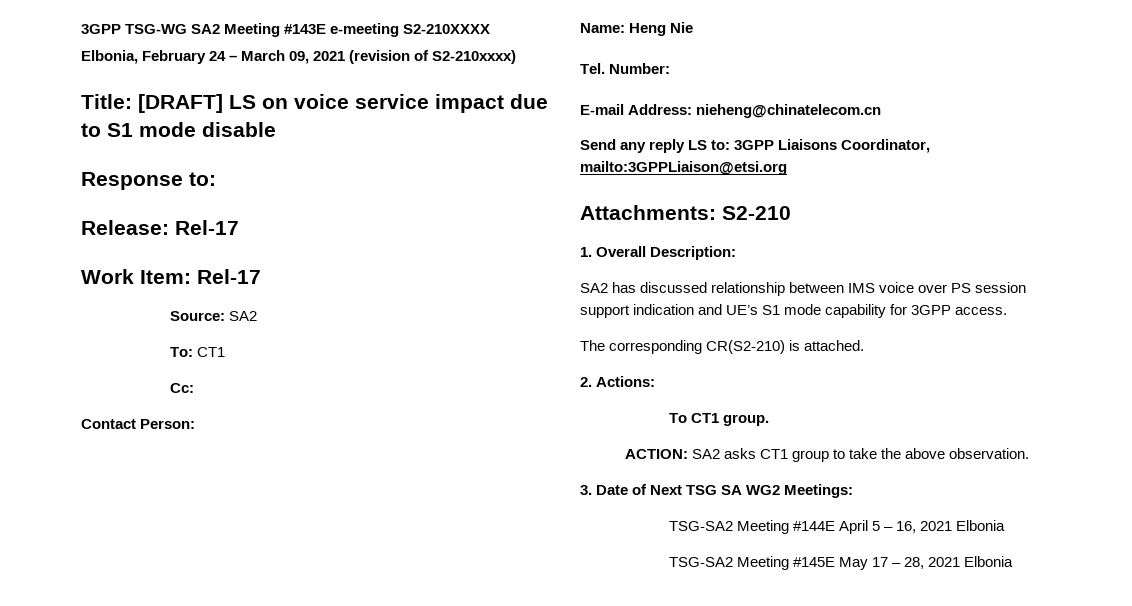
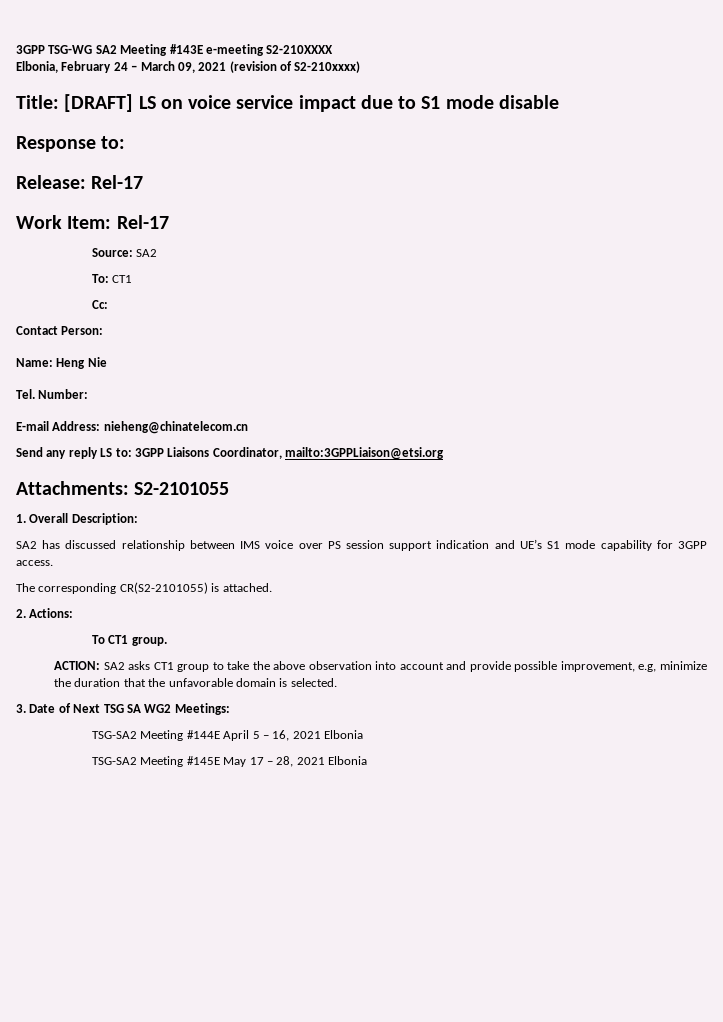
[722,206,791,220] S2-210 -> [134,482,230,495] S2-2101055
[706,340,786,354] CR(S2-210) -> [119,582,208,594] CR(S2-2101055)
[948,448,1029,459] observation. -> [308,661,708,672] [54,678,337,687] observation into account and provide possible improvement, e.g, minimize the duration that the unfavorable domain is selected.

